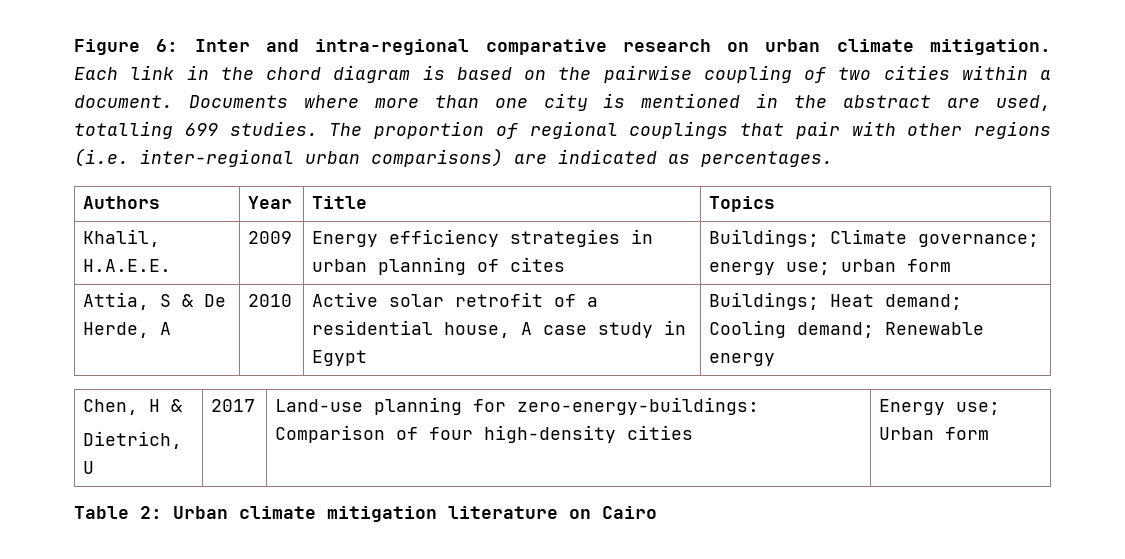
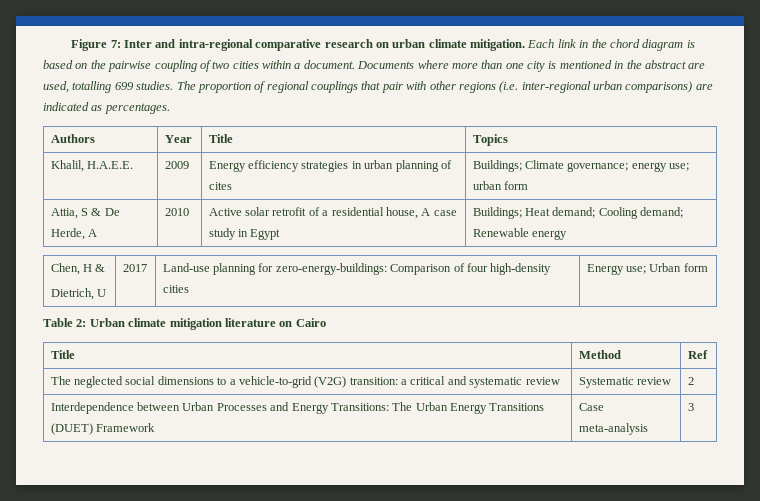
[156,39,179,52] 6: -> [110,40,121,48] 7:
(657, 512) none -> [50,350,75,359] [578,350,621,359] [687,350,708,359] [50,376,560,388] [578,377,672,388] [687,377,694,385] [50,402,545,414] [50,423,156,435] [578,403,604,411] [578,423,648,435] [687,403,694,411] // Title | Method | Ref // The neglected social dimensions to a vehicle-to-grid (V2G) transition: a critical and systematic review | Systematic review | 2 // Interdependence between Urban Processes and Energy Transitions: The Urban Energy Transitions (DUET) Framework | Case meta-analysis | 3

